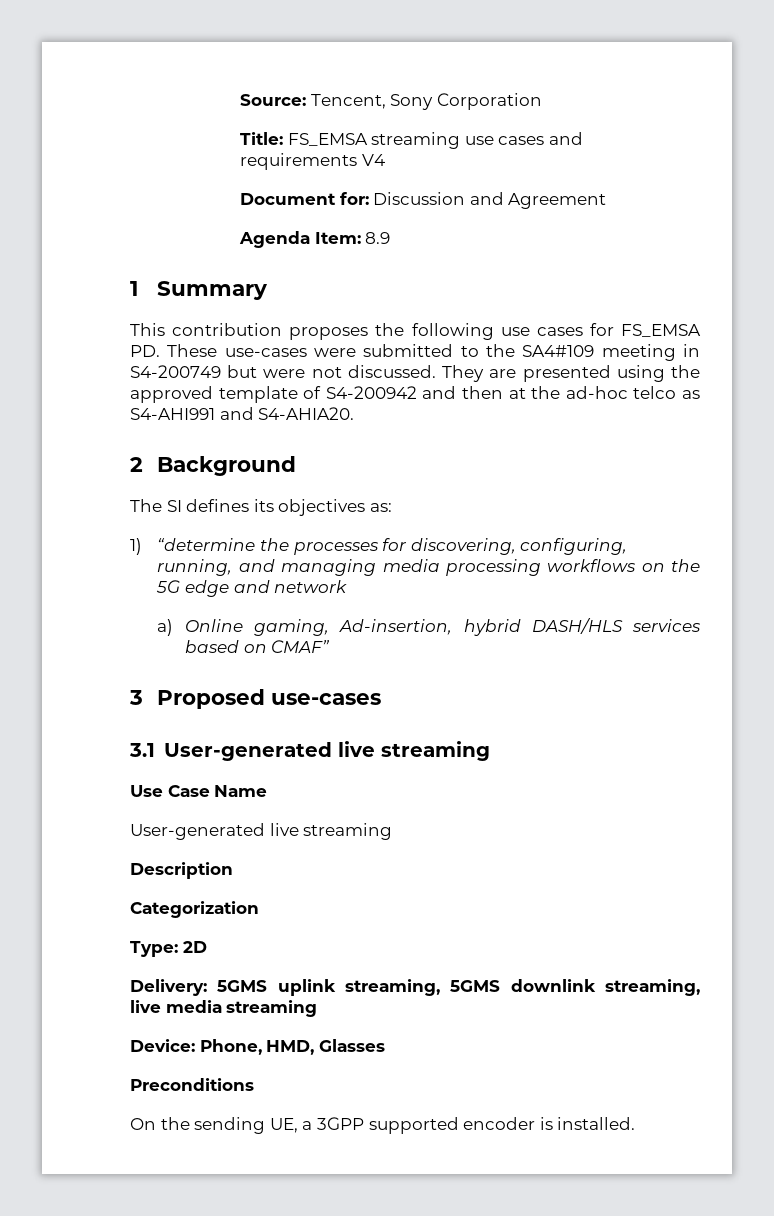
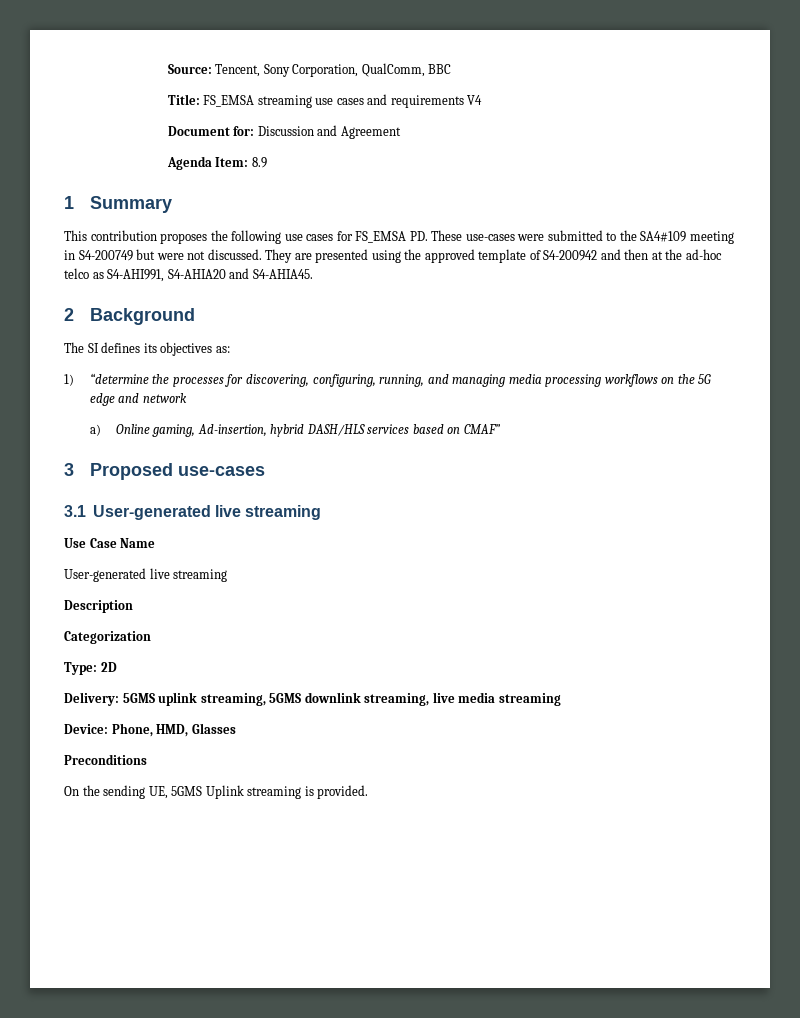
[436,93,542,110] Corporation -> [292,63,452,77] Corporation, QualComm, BBC
[130,407,355,420] S4-AHI991 and S4-AHIA20. -> [107,268,313,282] S4-AHI991, S4-AHIA20 and S4-AHIA45.
[302,1117,636,1134] a 3GPP supported encoder is installed. -> [171,785,369,799] 5GMS Uplink streaming is provided.

